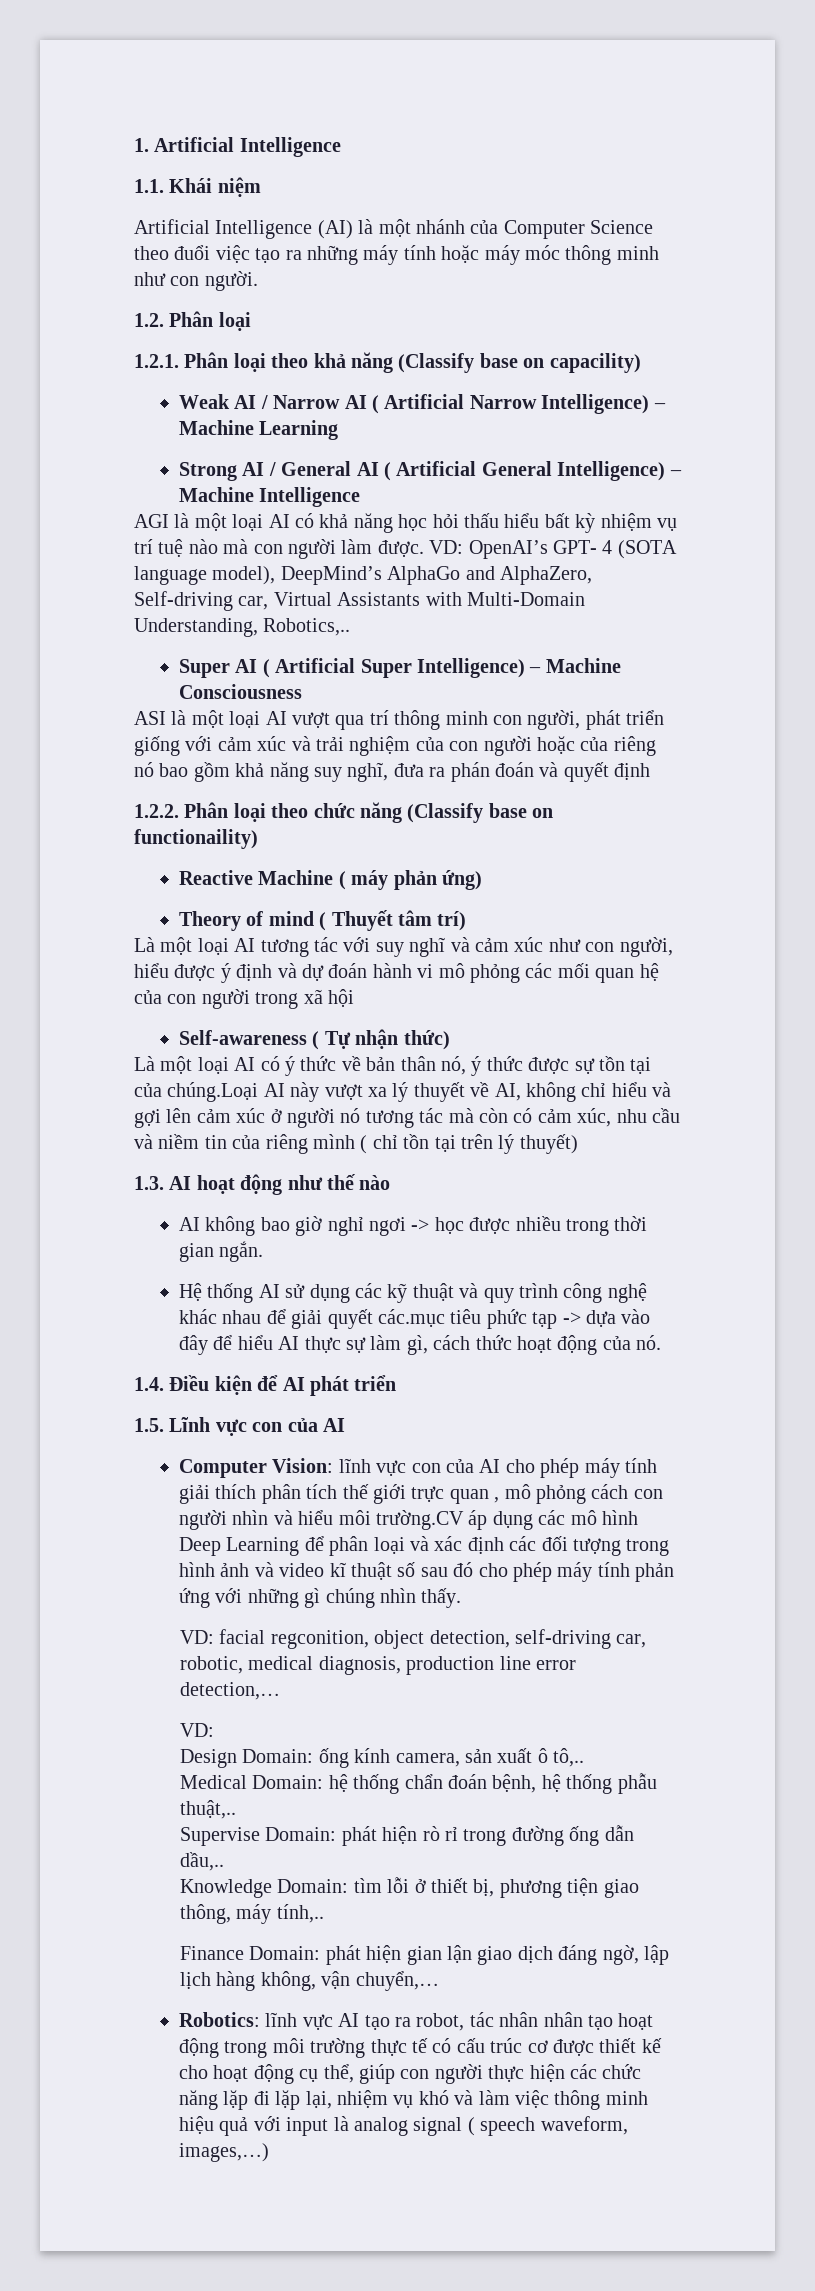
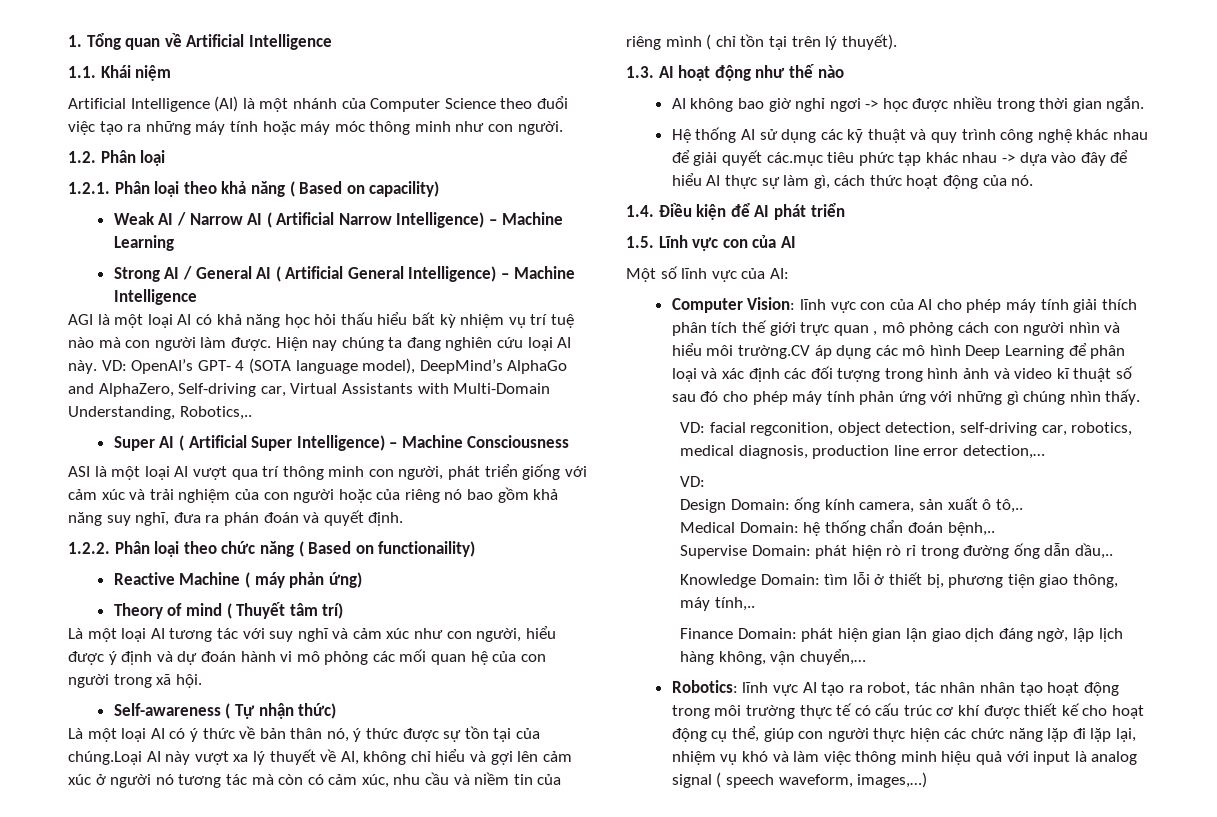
(149, 145) none -> [86,33,182,50] Tổng quan về
[398,353,518,373] (Classify base -> [289,181,343,197] ( Based
(424, 548) none -> [275,337,572,351] [68,360,97,374] Hiện nay chúng ta đang nghiên cứu loại AI này.
[614,763,651,780] định -> [368,512,404,526] định.
[407,803,527,823] (Classify base -> [298,541,352,557] ( Based
[328,989,354,1007] hội -> [175,674,202,688] hội.
[519,1134,578,1154] thuyết) -> [841,34,897,50] thuyết).
(558, 1320) none -> [925,152,998,163] khác nhau
(345, 1425) none -> [626,266,789,282] // Một số lĩnh vực của AI:
[179,1656,243,1674] robotic, -> [1071,422,1133,436] robotics,
[492,1773,657,1794] [179,1800,236,1819] bệnh, hệ thống phẫu thuật,.. -> [947,522,995,536] bệnh,..
(548, 2046) none -> [958,705,981,716] khí

